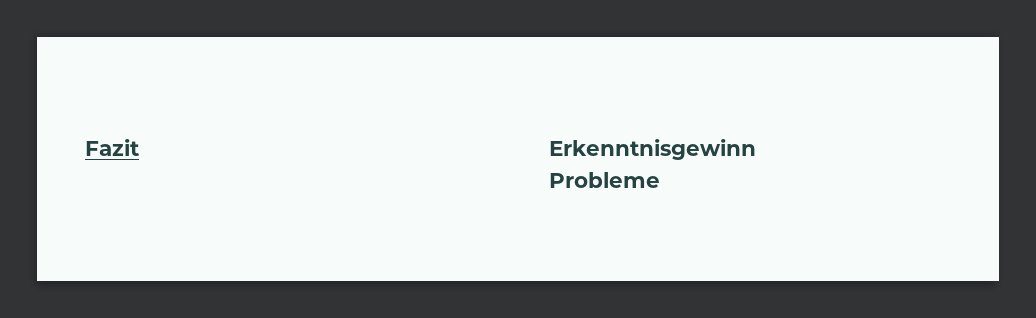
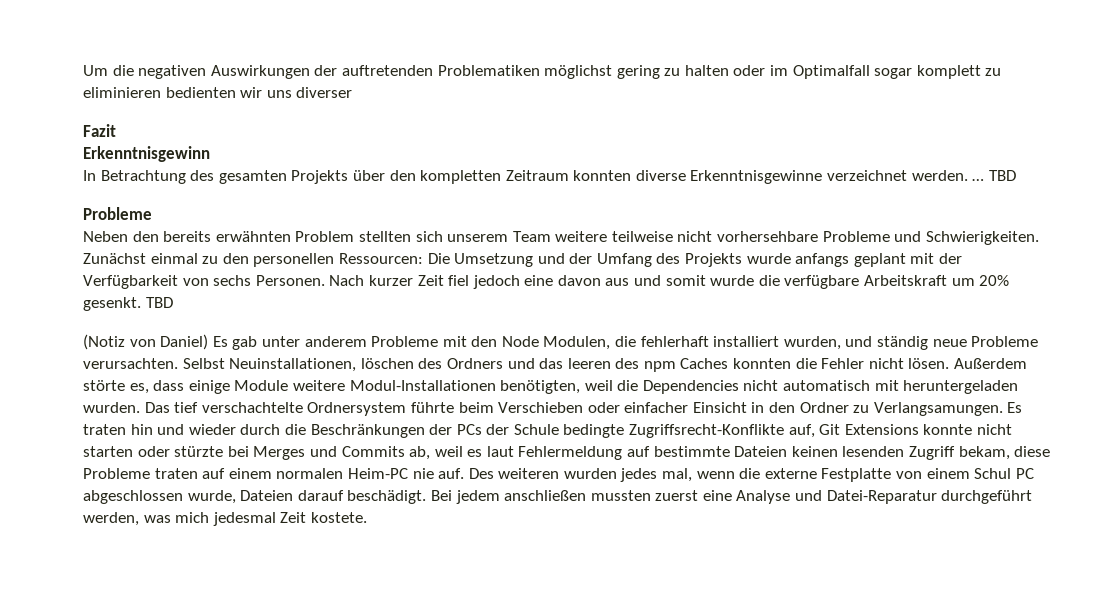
[85,139,139,156] [549,139,756,160] [549,172,660,188] Fazit // Erkenntnisgewinn // Probleme -> [83,65,1002,79] [83,87,353,98] [83,124,116,137] [83,146,210,162] [83,170,1016,184] [83,207,152,220] [83,231,1039,245] [83,253,963,267] [83,275,1010,289] [83,297,173,311] [83,334,1039,350] [83,358,1028,372] [83,380,1019,394] [83,402,1023,416] [83,424,1013,438] [83,446,1051,460] [83,468,1034,482] [83,490,1033,504] [83,512,367,526] Um die negativen Auswirkungen der auftretenden Problematiken möglichst gering zu halten oder im Optimalfall sogar komplett zu eliminieren bedienten wir uns diverser // Fazit // Erkenntnisgewinn // In Betrachtung des gesamten Projekts über den kompletten Zeitraum konnten diverse Erkenntnisgewinne verzeichnet werden. … TBD // Probleme // Neben den bereits erwähnten Problem stellten sich unserem Team weitere teilweise nicht vorhersehbare Probleme und Schwierigkeiten. Zunächst einmal zu den personellen Ressourcen: Die Umsetzung und der Umfang des Projekts wurde anfangs geplant mit der Verfügbarkeit von sechs Personen. Nach kurzer Zeit fiel jedoch eine davon aus und somit wurde die verfügbare Arbeitskraft um 20% gesenkt. TBD // (Notiz von Daniel) Es gab unter anderem Probleme mit den Node Modulen, die fehlerhaft installiert wurden, und ständig neue Probleme verursachten. Selbst Neuinstallationen, löschen des Ordners und das leeren des npm Caches konnten die Fehler nicht lösen. Außerdem störte es, dass einige Module weitere Modul-Installationen benötigten, weil die Dependencies nicht automatisch mit heruntergeladen wurden. Das tief verschachtelte Ordnersystem führte beim Verschieben oder einfacher Einsicht in den Ordner zu Verlangsamungen. Es traten hin und wieder durch die Beschränkungen der PCs der Schule bedingte Zugriffsrecht-Konflikte auf, Git Extensions konnte nicht starten oder stürzte bei Merges und Commits ab, weil es laut Fehlermeldung auf bestimmte Dateien keinen lesenden Zugriff bekam, diese Probleme traten auf einem normalen Heim-PC nie auf. Des weiteren wurden jedes mal, wenn die externe Festplatte von einem Schul PC abgeschlossen wurde, Dateien darauf beschädigt. Bei jedem anschließen mussten zuerst eine Analyse und Datei-Reparatur durchgeführt werden, was mich jedesmal Zeit kostete.

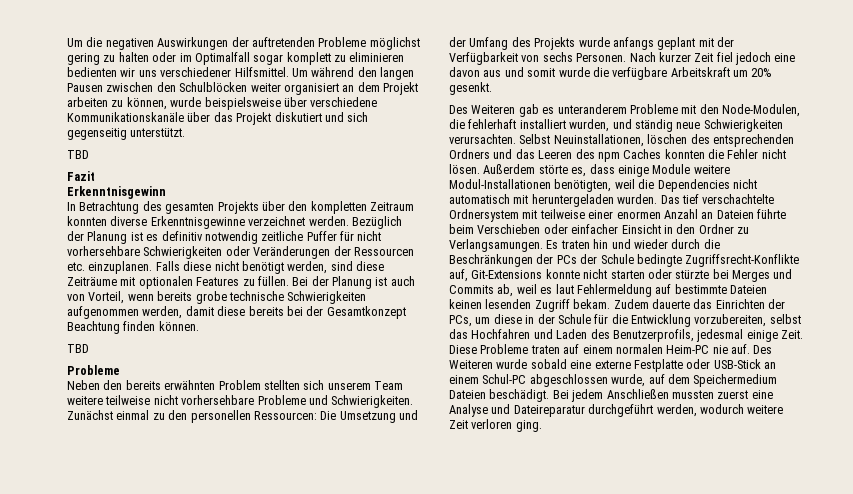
[437,65,540,76] Problematiken -> [318,37,367,47] Probleme
[296,87,353,98] diverser -> [160,67,414,80] [67,82,418,95] [67,97,378,110] [67,112,369,125] [67,128,186,140] [67,150,89,159] verschiedener Hilfsmittel. Um während den langen Pausen zwischen den Schulblöcken weiter organisiert an dem Projekt arbeiten zu können, wurde beispielsweise über verschiedene Kommunikationskanäle über das Projekt diskutiert und sich gegenseitig unterstützt. // TBD
[972,179,985,181] … -> [351,216,402,229] [67,231,382,244] [67,246,414,259] [67,261,384,274] [67,276,415,289] [67,291,367,304] [67,306,406,319] [67,321,199,334] Bezüglich der Planung ist es definitiv notwendig zeitliche Puffer für nicht vorhersehbare Schwierigkeiten oder Veränderungen der Ressourcen etc. einzuplanen. Falls diese nicht benötigt werden, sind diese Zeiträume mit optionalen Features zu füllen. Bei der Planung ist auch von Vorteil, wenn bereits grobe technische Schwierigkeiten aufgenommen werden, damit diese bereits bei der Gesamtkonzept Beachtung finden können. //
[145,297,173,308] [83,334,367,350] TBD // (Notiz von Daniel) Es gab unter anderem -> [449,104,627,117] // Des Weiteren gab es unteranderem
[501,336,611,350] Node Modulen, -> [722,104,800,117] Node-Modulen,
[971,336,1039,347] Probleme -> [703,119,783,132] Schwierigkeiten
(443, 363) none -> [712,134,794,147] entsprechenden
[567,358,611,369] leeren -> [538,150,573,159] Leeren
(407, 409) none -> [522,209,754,219] mit teilweise einer enormen Anzahl an Dateien
[819,424,919,435] Git Extensions -> [471,270,543,279] Git-Extensions
[958,446,1051,460] bekam, diese -> [573,299,785,309] [449,314,801,327] [449,329,803,342] [449,345,477,354] bekam. Zudem dauerte das Einrichten der PCs, um diese in der Schule für die Entwicklung vorzubereiten, selbst das Hochfahren und Laden des Benutzerprofils, jedesmal einige Zeit. Diese
[498,468,1034,482] [83,490,344,504] weiteren wurden jedes mal, wenn die externe Festplatte von einem Schul PC abgeschlossen wurde, Dateien darauf -> [449,359,776,372] [449,374,778,387] [449,390,486,399] Weiteren wurde sobald eine externe Festplatte oder USB-Stick an einem Schul-PC abgeschlossen wurde, auf dem Speichermedium Dateien
[504,490,587,501] anschließen -> [606,389,669,399] Anschließen
[826,490,937,504] Datei-Reparatur -> [513,405,585,417] Dateireparatur
[143,512,367,526] was mich jedesmal Zeit kostete. -> [699,404,784,414] [449,419,542,432] wodurch weitere Zeit verloren ging.

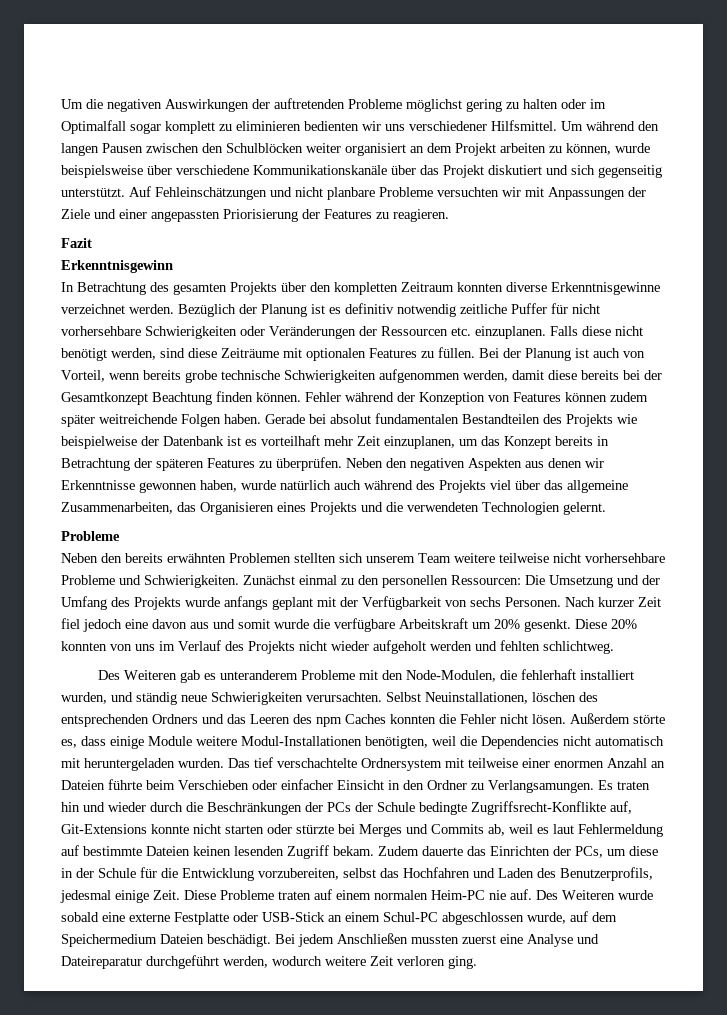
[67,150,89,159] // TBD -> [129,186,646,200] [61,209,449,222] Auf Fehleinschätzungen und nicht planbare Probleme versuchten wir mit Anpassungen der Ziele und einer angepassten Priorisierung der Features zu reagieren.
[67,344,89,353] // TBD -> [305,392,648,405] [61,413,637,427] [61,435,609,449] [61,457,604,471] [61,480,628,493] [61,502,606,515] Fehler während der Konzeption von Features können zudem später weitreichende Folgen haben. Gerade bei absolut fundamentalen Bestandteilen des Projekts wie beispielweise der Datenbank ist es vorteilhaft mehr Zeit einzuplanen, um das Konzept bereits in Betrachtung der späteren Features zu überprüfen. Neben den negativen Aspekten aus denen wir Erkenntnisse gewonnen haben, wurde natürlich auch während des Projekts viel über das allgemeine Zusammenarbeiten, das Organisieren eines Projekts und die verwendeten Technologien gelernt.
[218,380,261,390] Problem -> [229,553,291,563] Problemen
(492, 88) none -> [575,619,637,629] [61,640,614,654] Diese 20% konnten von uns im Verlauf des Projekts nicht wieder aufgeholt werden und fehlten schlichtweg.

